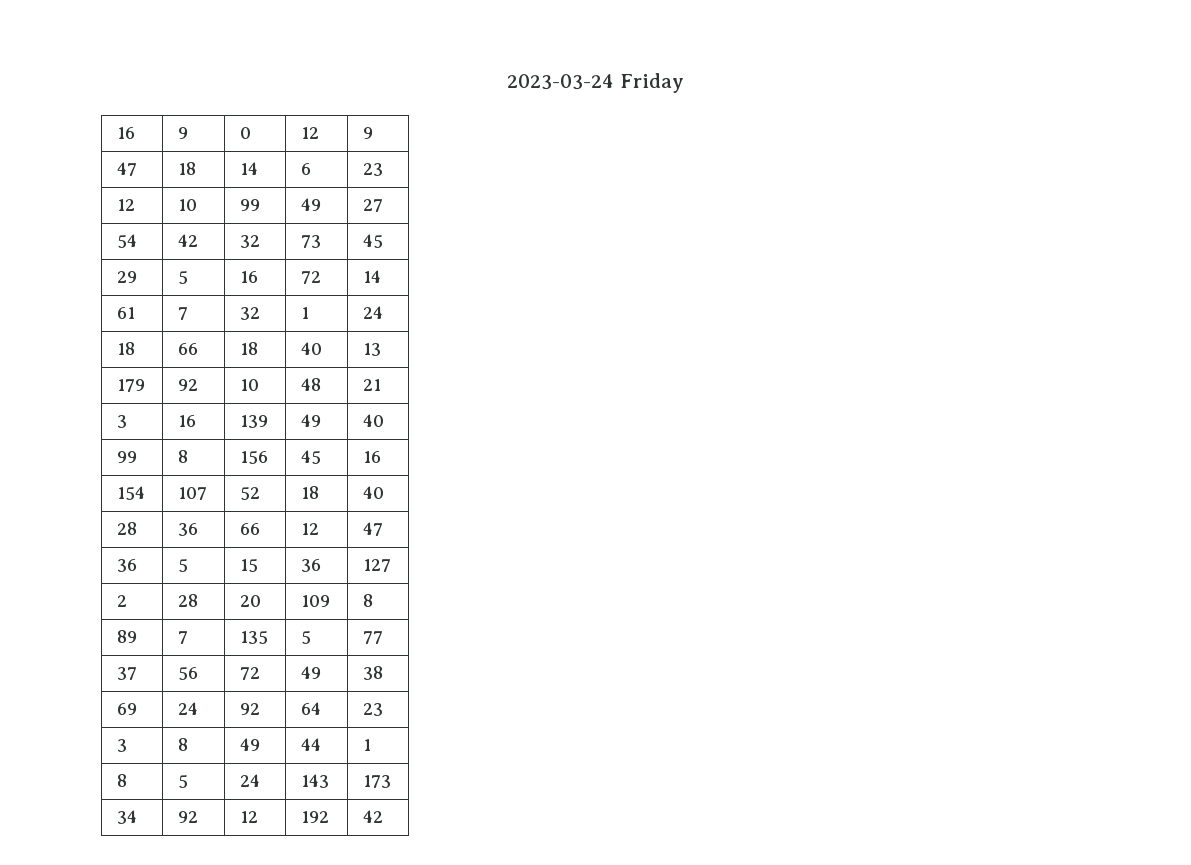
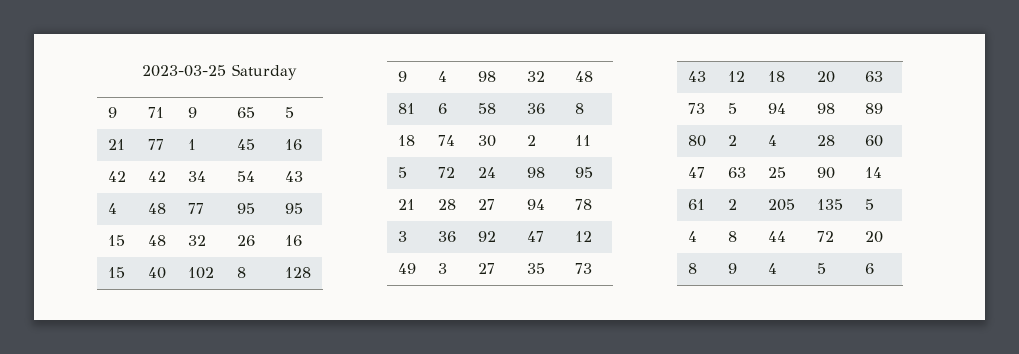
[507,73,684,93] [117,127,136,139] [178,127,189,139] [240,127,252,139] [301,127,320,139] [363,127,374,139] [117,162,138,176] [178,162,197,175] [240,162,259,175] [301,163,312,175] [363,163,384,176] [117,199,136,211] [178,199,198,211] [240,199,261,211] [301,198,322,211] [363,199,384,212] [117,234,138,248] [178,234,199,247] [240,235,261,248] [301,235,322,248] [363,234,384,248] [117,271,138,283] [178,271,189,284] [240,271,259,283] [301,271,322,284] [363,270,382,283] [117,307,136,319] [178,307,189,320] [240,307,261,320] [301,307,310,319] [363,306,384,319] [117,342,136,355] [178,343,199,355] [240,342,259,355] [301,342,323,355] [363,343,382,356] [117,379,146,392] [178,379,199,391] [240,379,260,391] [301,378,322,391] [363,379,382,391] [117,415,128,428] [178,415,197,427] [240,415,269,428] [301,414,322,427] [363,414,385,427] [117,451,138,463] [178,450,189,463] [240,451,269,464] [301,450,322,464] [363,451,382,463] [117,486,146,500] [178,487,208,500] [240,487,261,500] [301,486,320,499] [363,486,385,499] [117,522,138,535] [178,523,199,536] [240,523,261,535] [301,523,320,535] [363,522,384,536] [117,559,138,572] [178,559,189,572] [240,559,259,572] [301,559,322,572] [363,559,392,572] [117,595,128,607] [178,594,199,607] [240,595,262,607] [301,595,331,607] [363,594,374,607] [117,630,138,643] [178,631,189,644] [240,631,269,644] [301,631,312,644] [363,631,384,644] [117,667,138,680] [178,667,199,680] [240,667,261,680] [301,666,322,679] [363,666,384,680] [117,703,138,715] [178,702,199,715] [240,703,261,715] [301,702,322,715] [363,703,384,716] [117,739,128,752] [178,738,189,751] [240,738,261,751] [301,738,322,751] [363,739,372,751] [117,774,128,787] [178,775,189,788] [240,774,261,787] [301,774,330,788] [363,775,392,788] [117,810,138,824] [178,811,199,823] [240,811,259,823] [301,811,330,823] [363,810,384,823] 2023-03-24 Friday // 16 | 9 | 0 | 12 | 9 // 47 | 18 | 14 | 6 | 23 // 12 | 10 | 99 | 49 | 27 // 54 | 42 | 32 | 73 | 45 // 29 | 5 | 16 | 72 | 14 // 61 | 7 | 32 | 1 | 24 // 18 | 66 | 18 | 40 | 13 // 179 | 92 | 10 | 48 | 21 // 3 | 16 | 139 | 49 | 40 // 99 | 8 | 156 | 45 | 16 // 154 | 107 | 52 | 18 | 40 // 28 | 36 | 66 | 12 | 47 // 36 | 5 | 15 | 36 | 127 // 2 | 28 | 20 | 109 | 8 // 89 | 7 | 135 | 5 | 77 // 37 | 56 | 72 | 49 | 38 // 69 | 24 | 92 | 64 | 23 // 3 | 8 | 49 | 44 | 1 // 8 | 5 | 24 | 143 | 173 // 34 | 92 | 12 | 192 | 42 -> [142,64,297,80] [107,107,117,118] [147,107,164,118] [187,107,197,118] [236,107,255,118] [284,107,294,118] [107,139,125,150] [147,139,164,150] [187,139,196,150] [236,139,255,150] [284,139,302,150] [107,171,126,182] [147,171,166,182] [187,171,206,182] [236,171,255,182] [284,171,303,182] [107,203,117,214] [147,203,166,214] [187,203,204,214] [236,203,255,214] [284,203,303,214] [107,235,125,246] [147,235,166,246] [187,235,206,246] [236,235,255,246] [284,235,302,246] [107,267,125,278] [147,267,166,279] [187,267,214,279] [236,267,246,278] [284,267,311,278] [397,71,407,82] [437,71,447,82] [477,71,496,82] [526,71,545,82] [574,71,593,82] [397,103,415,114] [437,103,447,114] [477,103,496,114] [526,103,545,114] [574,103,584,114] [397,135,415,146] [437,135,455,146] [477,135,496,147] [526,135,536,146] [574,135,591,146] [397,167,407,178] [437,167,455,178] [477,167,496,178] [526,167,545,178] [574,167,593,178] [397,199,415,210] [437,199,456,210] [477,199,495,210] [526,199,545,210] [574,199,592,210] [397,231,407,242] [437,231,456,242] [477,231,496,242] [526,231,544,242] [574,231,592,242] [397,263,416,274] [437,263,447,274] [477,263,495,274] [526,263,545,274] [574,263,592,274] [687,71,706,82] [727,71,745,82] [767,71,785,82] [816,71,835,83] [864,71,883,82] [687,103,705,114] [727,103,737,114] [767,103,786,114] [816,103,835,114] [864,103,883,114] [687,135,706,147] [727,135,737,146] [767,135,777,146] [816,135,835,146] [864,135,883,147] [687,167,705,178] [727,167,746,178] [767,167,786,178] [816,167,835,179] [864,167,882,178] [687,199,705,210] [727,199,737,210] [767,199,795,211] [816,199,843,210] [864,199,874,210] [687,231,697,242] [727,231,737,242] [767,231,786,242] [816,231,834,242] [864,231,883,243] [687,263,697,274] [727,263,737,274] [767,263,777,274] [816,263,826,274] [864,263,874,274] 2023-03-25 Saturday // 9 | 71 | 9 | 65 | 5 // 21 | 77 | 1 | 45 | 16 // 42 | 42 | 34 | 54 | 43 // 4 | 48 | 77 | 95 | 95 // 15 | 48 | 32 | 26 | 16 // 15 | 40 | 102 | 8 | 128 // 9 | 4 | 98 | 32 | 48 // 81 | 6 | 58 | 36 | 8 // 18 | 74 | 30 | 2 | 11 // 5 | 72 | 24 | 98 | 95 // 21 | 28 | 27 | 94 | 78 // 3 | 36 | 92 | 47 | 12 // 49 | 3 | 27 | 35 | 73 // 43 | 12 | 18 | 20 | 63 // 73 | 5 | 94 | 98 | 89 // 80 | 2 | 4 | 28 | 60 // 47 | 63 | 25 | 90 | 14 // 61 | 2 | 205 | 135 | 5 // 4 | 8 | 44 | 72 | 20 // 8 | 9 | 4 | 5 | 6

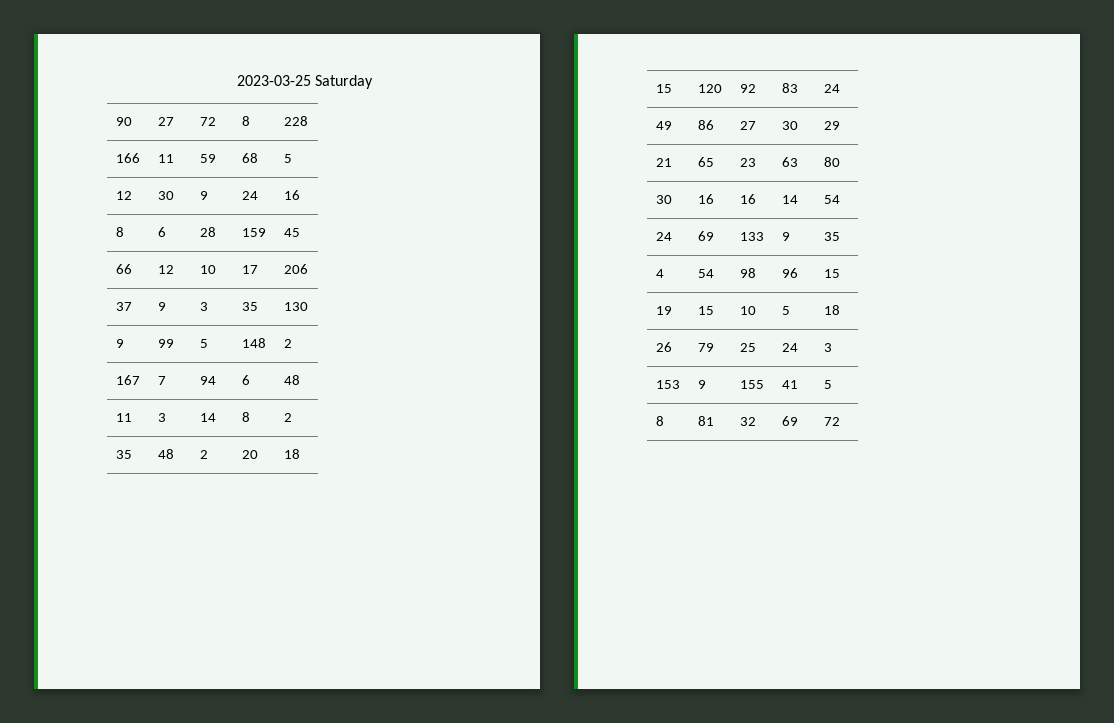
[107,107,117,118] [147,107,164,118] [187,107,197,118] [236,107,255,118] [284,107,294,118] [107,139,125,150] [147,139,164,150] [187,139,196,150] [236,139,255,150] [284,139,302,150] [107,171,126,182] [147,171,166,182] [187,171,206,182] [236,171,255,182] [284,171,303,182] [107,203,117,214] [147,203,166,214] [187,203,204,214] [236,203,255,214] [284,203,303,214] [107,235,125,246] [147,235,166,246] [187,235,206,246] [236,235,255,246] [284,235,302,246] [107,267,125,278] [147,267,166,279] [187,267,214,279] [236,267,246,278] [284,267,311,278] [397,71,407,82] [437,71,447,82] [477,71,496,82] [526,71,545,82] [574,71,593,82] [397,103,415,114] [437,103,447,114] [477,103,496,114] [526,103,545,114] [574,103,584,114] [397,135,415,146] [437,135,455,146] [477,135,496,147] [526,135,536,146] [574,135,591,146] [397,167,407,178] [437,167,455,178] [477,167,496,178] [526,167,545,178] [574,167,593,178] [397,199,415,210] [437,199,456,210] [477,199,495,210] [526,199,545,210] [574,199,592,210] [397,231,407,242] [437,231,456,242] [477,231,496,242] [526,231,544,242] [574,231,592,242] [397,263,416,274] [437,263,447,274] [477,263,495,274] [526,263,545,274] [574,263,592,274] [687,71,706,82] [727,71,745,82] [767,71,785,82] [816,71,835,83] [864,71,883,82] [687,103,705,114] [727,103,737,114] [767,103,786,114] [816,103,835,114] [864,103,883,114] [687,135,706,147] [727,135,737,146] [767,135,777,146] [816,135,835,146] [864,135,883,147] [687,167,705,178] [727,167,746,178] [767,167,786,178] [816,167,835,179] [864,167,882,178] [687,199,705,210] [727,199,737,210] [767,199,795,211] [816,199,843,210] [864,199,874,210] [687,231,697,242] [727,231,737,242] [767,231,786,242] [816,231,834,242] [864,231,883,243] [687,263,697,274] [727,263,737,274] [767,263,777,274] [816,263,826,274] [864,263,874,274] 9 | 71 | 9 | 65 | 5 // 21 | 77 | 1 | 45 | 16 // 42 | 42 | 34 | 54 | 43 // 4 | 48 | 77 | 95 | 95 // 15 | 48 | 32 | 26 | 16 // 15 | 40 | 102 | 8 | 128 // 9 | 4 | 98 | 32 | 48 // 81 | 6 | 58 | 36 | 8 // 18 | 74 | 30 | 2 | 11 // 5 | 72 | 24 | 98 | 95 // 21 | 28 | 27 | 94 | 78 // 3 | 36 | 92 | 47 | 12 // 49 | 3 | 27 | 35 | 73 // 43 | 12 | 18 | 20 | 63 // 73 | 5 | 94 | 98 | 89 // 80 | 2 | 4 | 28 | 60 // 47 | 63 | 25 | 90 | 14 // 61 | 2 | 205 | 135 | 5 // 4 | 8 | 44 | 72 | 20 // 8 | 9 | 4 | 5 | 6 -> [115,117,132,126] [157,117,174,126] [199,117,216,126] [241,116,250,126] [283,116,308,126] [115,153,140,163] [157,154,174,163] [199,154,216,163] [241,153,258,163] [283,154,292,163] [115,191,132,200] [157,191,174,200] [199,191,208,200] [241,191,258,200] [283,190,300,200] [115,227,124,237] [157,227,166,237] [199,227,216,237] [241,228,266,237] [283,228,300,237] [115,264,132,274] [157,265,174,274] [199,265,216,274] [241,265,258,274] [283,264,308,274] [115,302,132,311] [157,302,166,311] [199,302,208,311] [241,302,258,311] [283,302,308,311] [115,339,124,348] [157,339,174,348] [199,339,208,348] [241,338,266,348] [283,339,292,348] [115,375,140,385] [157,376,166,385] [199,376,216,385] [241,375,250,385] [283,375,300,385] [115,413,132,422] [157,413,166,422] [199,413,216,422] [241,412,250,422] [283,413,292,422] [115,450,132,459] [157,449,174,459] [199,450,208,459] [241,450,258,459] [283,449,300,459] [655,84,672,93] [697,84,722,93] [739,84,756,93] [781,83,798,93] [823,84,840,93] [655,121,672,130] [697,120,714,130] [739,121,756,130] [781,121,798,130] [823,121,840,130] [655,158,672,167] [697,157,714,167] [739,158,756,167] [781,157,798,167] [823,157,840,167] [655,195,672,204] [697,194,714,204] [739,194,756,204] [781,195,798,204] [823,195,840,204] [655,232,672,241] [697,231,714,241] [739,232,764,241] [781,232,790,241] [823,232,840,241] [655,269,664,278] [697,269,714,278] [739,268,756,278] [781,268,798,278] [823,269,840,278] [655,306,672,315] [697,306,714,315] [739,306,756,315] [781,306,790,315] [823,305,840,315] [655,342,672,352] [697,343,714,352] [739,343,756,352] [781,343,798,352] [823,343,832,352] [655,380,680,389] [697,380,706,389] [739,380,764,389] [781,380,798,389] [823,380,832,389] [655,416,664,426] [697,416,714,426] [739,417,756,426] [781,416,798,426] [823,417,840,426] 90 | 27 | 72 | 8 | 228 // 166 | 11 | 59 | 68 | 5 // 12 | 30 | 9 | 24 | 16 // 8 | 6 | 28 | 159 | 45 // 66 | 12 | 10 | 17 | 206 // 37 | 9 | 3 | 35 | 130 // 9 | 99 | 5 | 148 | 2 // 167 | 7 | 94 | 6 | 48 // 11 | 3 | 14 | 8 | 2 // 35 | 48 | 2 | 20 | 18 // 15 | 120 | 92 | 83 | 24 // 49 | 86 | 27 | 30 | 29 // 21 | 65 | 23 | 63 | 80 // 30 | 16 | 16 | 14 | 54 // 24 | 69 | 133 | 9 | 35 // 4 | 54 | 98 | 96 | 15 // 19 | 15 | 10 | 5 | 18 // 26 | 79 | 25 | 24 | 3 // 153 | 9 | 155 | 41 | 5 // 8 | 81 | 32 | 69 | 72

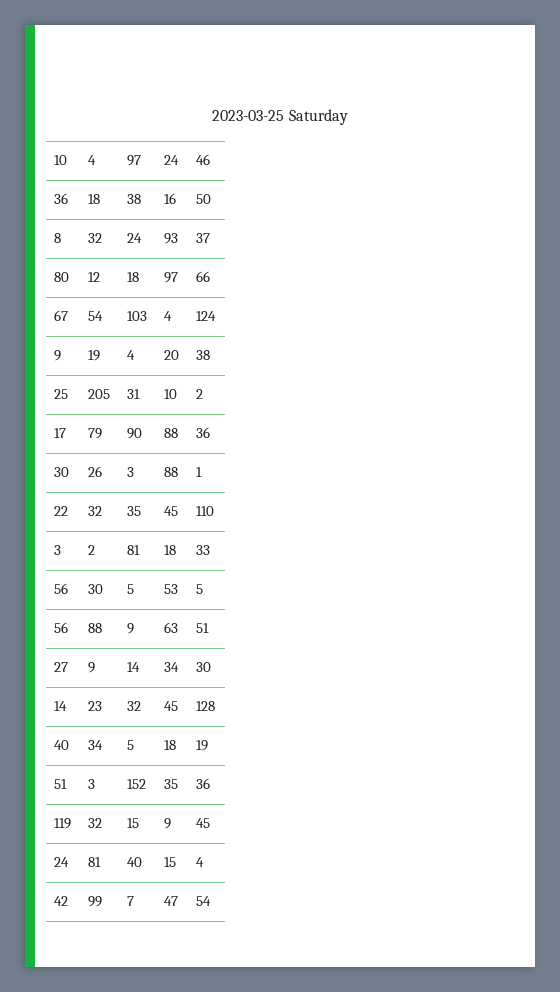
[115,117,132,126] [157,117,174,126] [199,117,216,126] [241,116,250,126] [283,116,308,126] [115,153,140,163] [157,154,174,163] [199,154,216,163] [241,153,258,163] [283,154,292,163] [115,191,132,200] [157,191,174,200] [199,191,208,200] [241,191,258,200] [283,190,300,200] [115,227,124,237] [157,227,166,237] [199,227,216,237] [241,228,266,237] [283,228,300,237] [115,264,132,274] [157,265,174,274] [199,265,216,274] [241,265,258,274] [283,264,308,274] [115,302,132,311] [157,302,166,311] [199,302,208,311] [241,302,258,311] [283,302,308,311] [115,339,124,348] [157,339,174,348] [199,339,208,348] [241,338,266,348] [283,339,292,348] [115,375,140,385] [157,376,166,385] [199,376,216,385] [241,375,250,385] [283,375,300,385] [115,413,132,422] [157,413,166,422] [199,413,216,422] [241,412,250,422] [283,413,292,422] [115,450,132,459] [157,449,174,459] [199,450,208,459] [241,450,258,459] [283,449,300,459] [655,84,672,93] [697,84,722,93] [739,84,756,93] [781,83,798,93] [823,84,840,93] [655,121,672,130] [697,120,714,130] [739,121,756,130] [781,121,798,130] [823,121,840,130] [655,158,672,167] [697,157,714,167] [739,158,756,167] [781,157,798,167] [823,157,840,167] [655,195,672,204] [697,194,714,204] [739,194,756,204] [781,195,798,204] [823,195,840,204] [655,232,672,241] [697,231,714,241] [739,232,764,241] [781,232,790,241] [823,232,840,241] [655,269,664,278] [697,269,714,278] [739,268,756,278] [781,268,798,278] [823,269,840,278] [655,306,672,315] [697,306,714,315] [739,306,756,315] [781,306,790,315] [823,305,840,315] [655,342,672,352] [697,343,714,352] [739,343,756,352] [781,343,798,352] [823,343,832,352] [655,380,680,389] [697,380,706,389] [739,380,764,389] [781,380,798,389] [823,380,832,389] [655,416,664,426] [697,416,714,426] [739,417,756,426] [781,416,798,426] [823,417,840,426] 90 | 27 | 72 | 8 | 228 // 166 | 11 | 59 | 68 | 5 // 12 | 30 | 9 | 24 | 16 // 8 | 6 | 28 | 159 | 45 // 66 | 12 | 10 | 17 | 206 // 37 | 9 | 3 | 35 | 130 // 9 | 99 | 5 | 148 | 2 // 167 | 7 | 94 | 6 | 48 // 11 | 3 | 14 | 8 | 2 // 35 | 48 | 2 | 20 | 18 // 15 | 120 | 92 | 83 | 24 // 49 | 86 | 27 | 30 | 29 // 21 | 65 | 23 | 63 | 80 // 30 | 16 | 16 | 14 | 54 // 24 | 69 | 133 | 9 | 35 // 4 | 54 | 98 | 96 | 15 // 19 | 15 | 10 | 5 | 18 // 26 | 79 | 25 | 24 | 3 // 153 | 9 | 155 | 41 | 5 // 8 | 81 | 32 | 69 | 72 -> [54,155,68,165] [88,155,97,165] [127,155,142,166] [164,155,180,165] [196,154,211,165] [54,193,69,204] [88,194,101,204] [127,194,142,204] [164,193,177,204] [196,194,212,204] [54,233,62,243] [88,233,103,243] [127,233,143,243] [164,233,179,244] [196,233,211,243] [54,272,70,282] [88,272,101,282] [127,272,140,282] [164,272,179,283] [196,271,211,282] [54,310,69,321] [88,311,104,321] [127,311,148,321] [164,311,173,321] [196,311,217,321] [54,350,62,361] [88,350,101,361] [127,350,136,360] [164,350,180,360] [196,350,211,360] [54,389,69,399] [88,389,111,399] [127,389,141,399] [164,389,178,399] [196,389,204,399] [54,428,67,438] [88,428,103,439] [127,428,143,439] [164,428,179,438] [196,427,211,438] [54,467,70,477] [88,466,103,477] [127,467,135,477] [164,467,179,477] [196,467,203,477] [54,506,69,516] [88,506,103,516] [127,506,142,516] [164,506,179,516] [196,506,215,516] [54,545,62,555] [88,545,96,555] [127,545,141,555] [164,545,177,555] [196,545,211,555] [54,583,69,594] [88,584,104,594] [127,584,135,594] [164,584,179,594] [196,584,204,594] [54,622,69,633] [88,623,103,633] [127,623,135,634] [164,622,179,633] [196,623,210,633] [54,662,69,672] [88,662,96,673] [127,662,141,672] [164,662,180,672] [196,662,212,672] [54,701,68,711] [88,701,103,711] [127,701,142,711] [164,701,179,711] [196,701,216,711] [54,740,70,750] [88,740,104,750] [127,740,135,750] [164,740,177,750] [196,740,209,751] [54,779,68,789] [88,779,96,789] [127,779,147,789] [164,779,179,789] [196,778,211,789] [54,818,72,829] [88,818,103,828] [127,818,140,828] [164,818,172,829] [196,818,211,828] [54,857,70,867] [88,857,102,867] [127,857,143,867] [164,857,177,867] [196,857,205,867] [54,896,69,906] [88,896,103,907] [127,896,135,906] [164,896,179,906] [196,896,212,906] 10 | 4 | 97 | 24 | 46 // 36 | 18 | 38 | 16 | 50 // 8 | 32 | 24 | 93 | 37 // 80 | 12 | 18 | 97 | 66 // 67 | 54 | 103 | 4 | 124 // 9 | 19 | 4 | 20 | 38 // 25 | 205 | 31 | 10 | 2 // 17 | 79 | 90 | 88 | 36 // 30 | 26 | 3 | 88 | 1 // 22 | 32 | 35 | 45 | 110 // 3 | 2 | 81 | 18 | 33 // 56 | 30 | 5 | 53 | 5 // 56 | 88 | 9 | 63 | 51 // 27 | 9 | 14 | 34 | 30 // 14 | 23 | 32 | 45 | 128 // 40 | 34 | 5 | 18 | 19 // 51 | 3 | 152 | 35 | 36 // 119 | 32 | 15 | 9 | 45 // 24 | 81 | 40 | 15 | 4 // 42 | 99 | 7 | 47 | 54

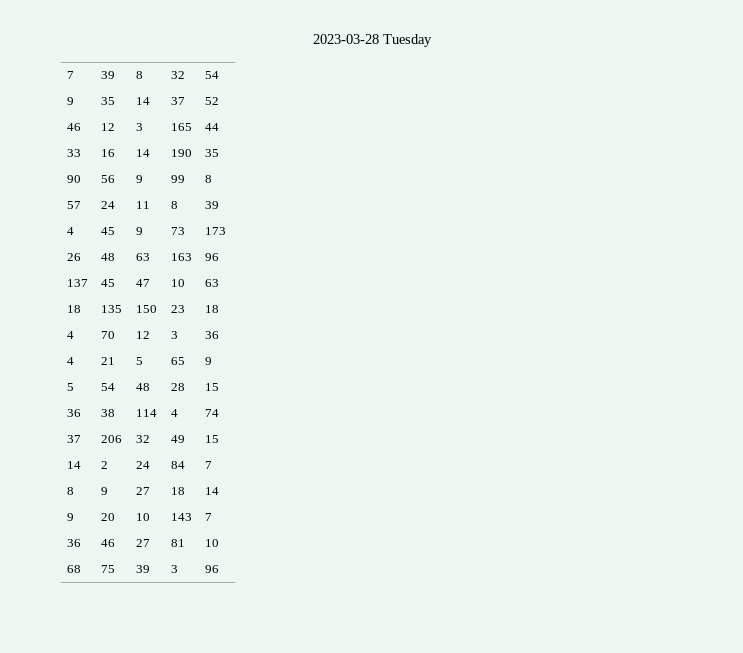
[212,109,348,125] [54,155,68,165] [88,155,97,165] [127,155,142,166] [164,155,180,165] [196,154,211,165] [54,193,69,204] [88,194,101,204] [127,194,142,204] [164,193,177,204] [196,194,212,204] [54,233,62,243] [88,233,103,243] [127,233,143,243] [164,233,179,244] [196,233,211,243] [54,272,70,282] [88,272,101,282] [127,272,140,282] [164,272,179,283] [196,271,211,282] [54,310,69,321] [88,311,104,321] [127,311,148,321] [164,311,173,321] [196,311,217,321] [54,350,62,361] [88,350,101,361] [127,350,136,360] 2023-03-25 Saturday // 10 | 4 | 97 | 24 | 46 // 36 | 18 | 38 | 16 | 50 // 8 | 32 | 24 | 93 | 37 // 80 | 12 | 18 | 97 | 66 // 67 | 54 | 103 | 4 | 124 // 9 | 19 | 4 -> [312,34,432,47] [67,71,75,79] [101,71,116,79] [136,71,144,79] [171,71,186,79] [205,71,220,79] [67,97,75,105] [101,97,116,105] [136,97,151,105] [171,97,186,105] [205,97,220,105] [67,123,82,131] [101,123,116,131] [136,123,144,131] [171,123,193,131] [205,123,220,131] [67,149,82,157] [101,149,116,157] [136,149,151,157] [171,149,193,157] [205,149,220,157] [67,175,82,183] [101,175,116,183] [136,175,144,183] [171,175,186,183] [205,175,213,183] [67,201,82,209] [101,201,116,209] [136,201,151,209] [171,201,179,209] [205,201,220,209] [67,227,75,235] [101,227,116,235] [136,227,144,235] [171,227,186,235] [205,227,227,235] [67,253,82,261] [101,253,116,261] [136,253,151,261] [171,253,193,261] [205,253,220,261] [67,279,89,287] [101,279,116,287] [136,279,151,287] [171,279,186,287] [205,279,220,287] [67,305,82,313] [101,305,123,313] [136,305,158,313] [171,305,186,313] [205,305,220,313] [67,331,75,339] [101,331,116,339] [136,331,151,339] [171,331,179,339] [205,331,220,339] [67,357,75,365] [101,357,116,365] [136,357,144,365] [171,357,186,365] [205,357,213,365] [67,383,75,391] [101,383,116,391] [136,383,151,391] [171,383,186,391] [205,383,220,391] [67,409,82,417] [101,409,116,417] [136,409,158,417] [171,409,179,417] [205,409,220,417] [67,435,82,443] [101,435,123,443] [136,435,151,443] [171,435,186,443] [205,435,220,443] [67,461,82,469] [101,461,109,469] [136,461,151,469] [171,461,186,469] [205,461,213,469] [67,487,75,495] [101,487,109,495] [136,487,151,495] [171,487,186,495] [205,487,220,495] [67,513,75,521] 2023-03-28 Tuesday // 7 | 39 | 8 | 32 | 54 // 9 | 35 | 14 | 37 | 52 // 46 | 12 | 3 | 165 | 44 // 33 | 16 | 14 | 190 | 35 // 90 | 56 | 9 | 99 | 8 // 57 | 24 | 11 | 8 | 39 // 4 | 45 | 9 | 73 | 173 // 26 | 48 | 63 | 163 | 96 // 137 | 45 | 47 | 10 | 63 // 18 | 135 | 150 | 23 | 18 // 4 | 70 | 12 | 3 | 36 // 4 | 21 | 5 | 65 | 9 // 5 | 54 | 48 | 28 | 15 // 36 | 38 | 114 | 4 | 74 // 37 | 206 | 32 | 49 | 15 // 14 | 2 | 24 | 84 | 7 // 8 | 9 | 27 | 18 | 14 // 9
[196,350,211,360] [54,389,69,399] [88,389,111,399] [127,389,141,399] [164,389,178,399] [196,389,204,399] [54,428,67,438] [88,428,103,439] [127,428,143,439] [164,428,179,438] [196,427,211,438] [54,467,70,477] [88,466,103,477] [127,467,135,477] [164,467,179,477] [196,467,203,477] [54,506,69,516] [88,506,103,516] [127,506,142,516] [164,506,179,516] [196,506,215,516] [54,545,62,555] [88,545,96,555] [127,545,141,555] [164,545,177,555] [196,545,211,555] [54,583,69,594] [88,584,104,594] [127,584,135,594] [164,584,179,594] [196,584,204,594] [54,622,69,633] [88,623,103,633] [127,623,135,634] [164,622,179,633] [196,623,210,633] [54,662,69,672] [88,662,96,673] [127,662,141,672] [164,662,180,672] [196,662,212,672] [54,701,68,711] [88,701,103,711] [127,701,142,711] [164,701,179,711] [196,701,216,711] [54,740,70,750] [88,740,104,750] [127,740,135,750] [164,740,177,750] [196,740,209,751] [54,779,68,789] [88,779,96,789] [127,779,147,789] [164,779,179,789] [196,778,211,789] [54,818,72,829] [88,818,103,828] [127,818,140,828] [164,818,172,829] [196,818,211,828] [54,857,70,867] [88,857,102,867] [127,857,143,867] [164,857,177,867] [196,857,205,867] [54,896,69,906] [88,896,103,907] [127,896,135,906] [164,896,179,906] [196,896,212,906] 38 // 25 | 205 | 31 | 10 | 2 // 17 | 79 | 90 | 88 | 36 // 30 | 26 | 3 | 88 | 1 // 22 | 32 | 35 | 45 | 110 // 3 | 2 | 81 | 18 | 33 // 56 | 30 | 5 | 53 | 5 // 56 | 88 | 9 | 63 | 51 // 27 | 9 | 14 | 34 | 30 // 14 | 23 | 32 | 45 | 128 // 40 | 34 | 5 | 18 | 19 // 51 | 3 | 152 | 35 | 36 // 119 | 32 | 15 | 9 | 45 // 24 | 81 | 40 | 15 | 4 // 42 | 99 | 7 | 47 | 54 -> [136,513,151,521] [171,513,193,521] [205,513,213,521] [67,539,82,547] [101,539,116,547] [136,539,151,547] [171,539,186,547] [205,539,220,547] [67,565,82,573] [101,565,116,573] [136,565,151,573] [171,565,179,573] [205,565,220,573] 10 | 143 | 7 // 36 | 46 | 27 | 81 | 10 // 68 | 75 | 39 | 3 | 96

